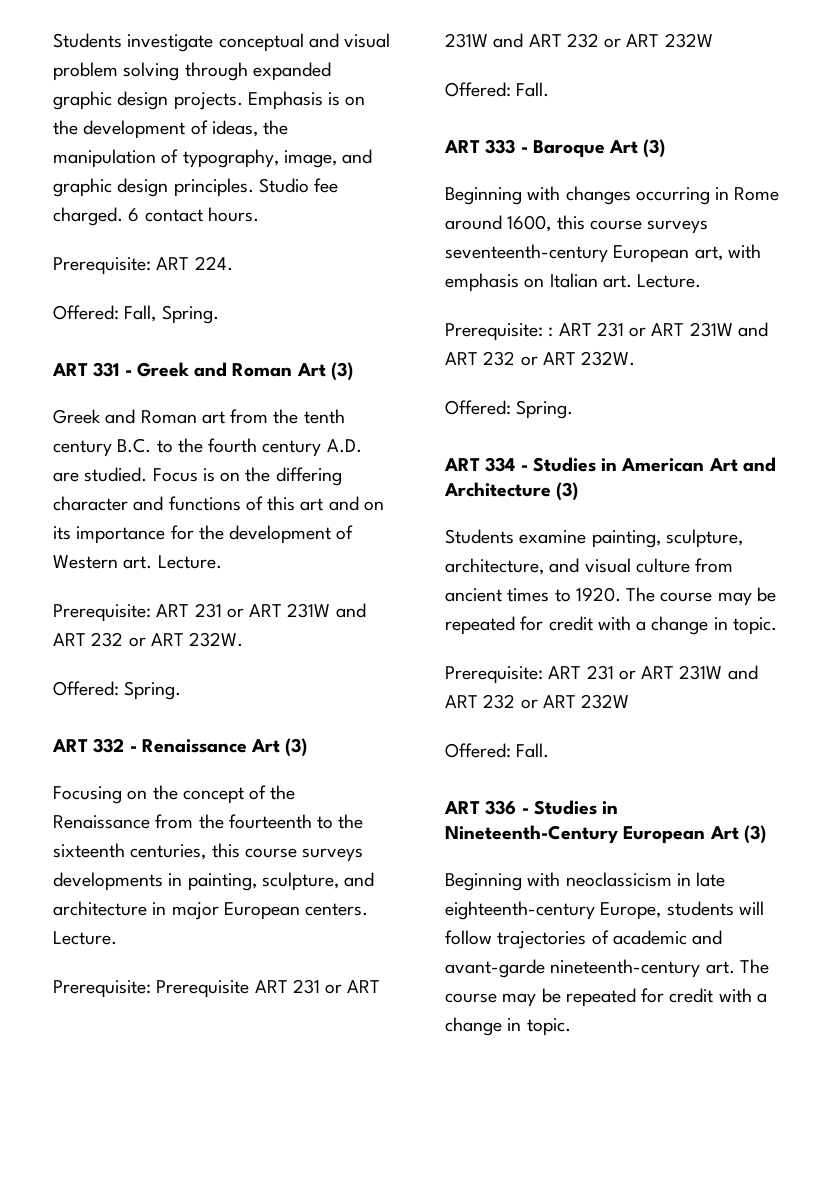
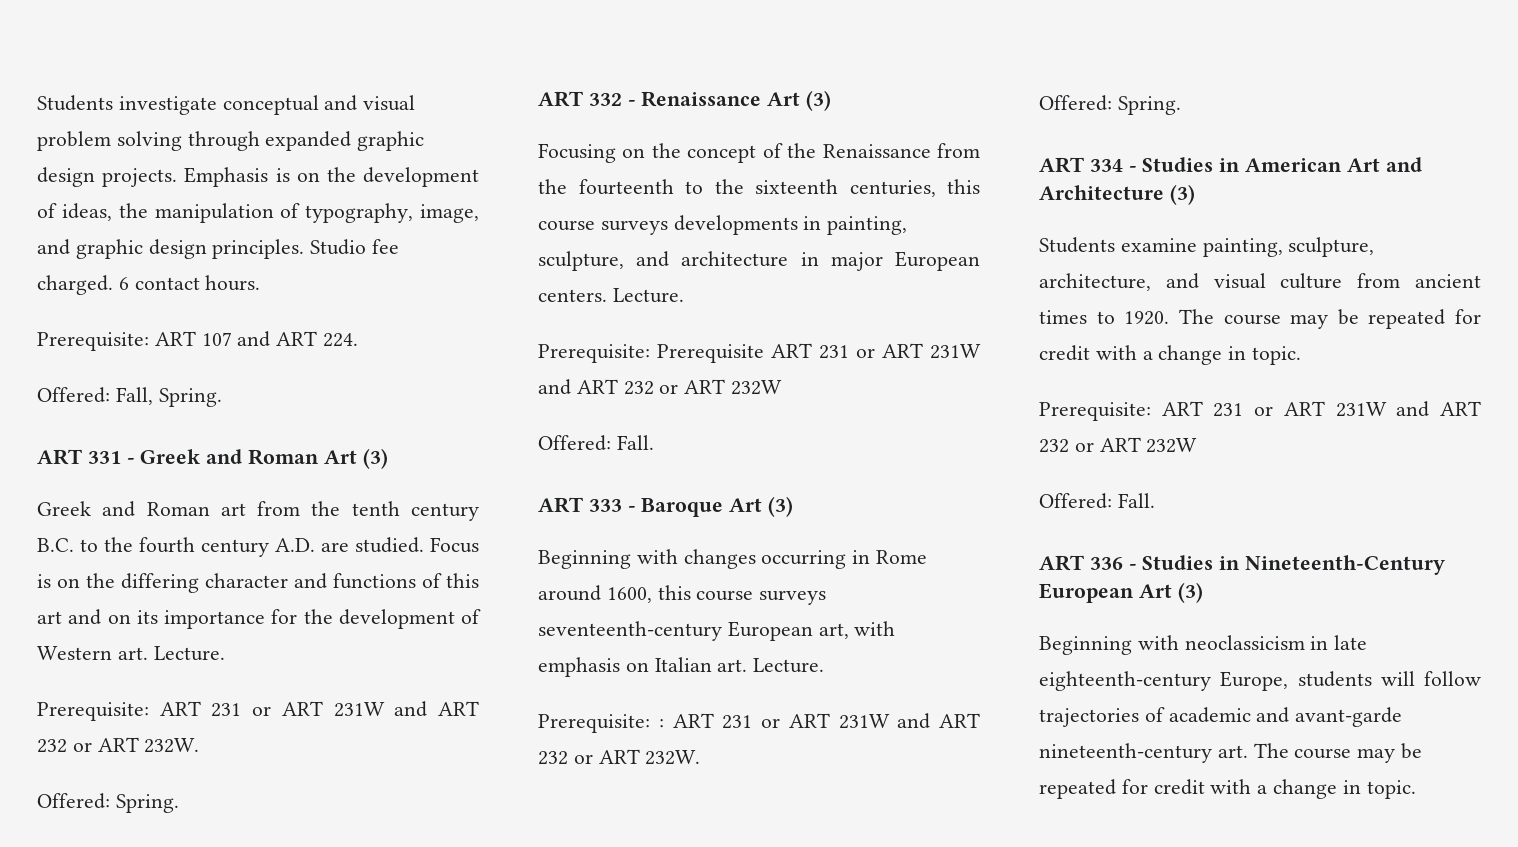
(190, 263) none -> [201,331,318,347] 107 and ART

